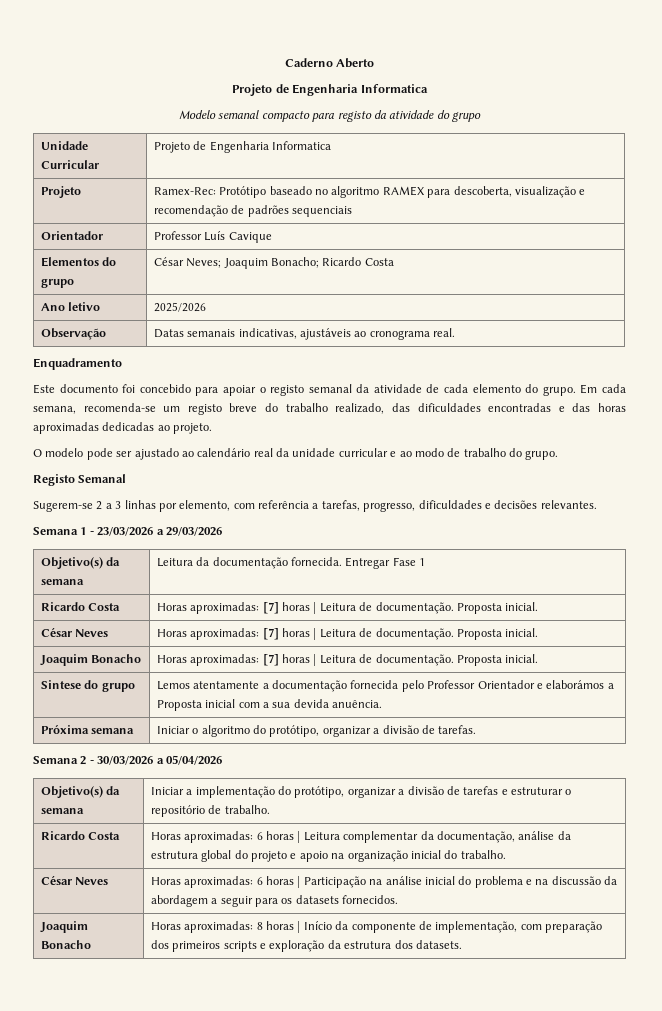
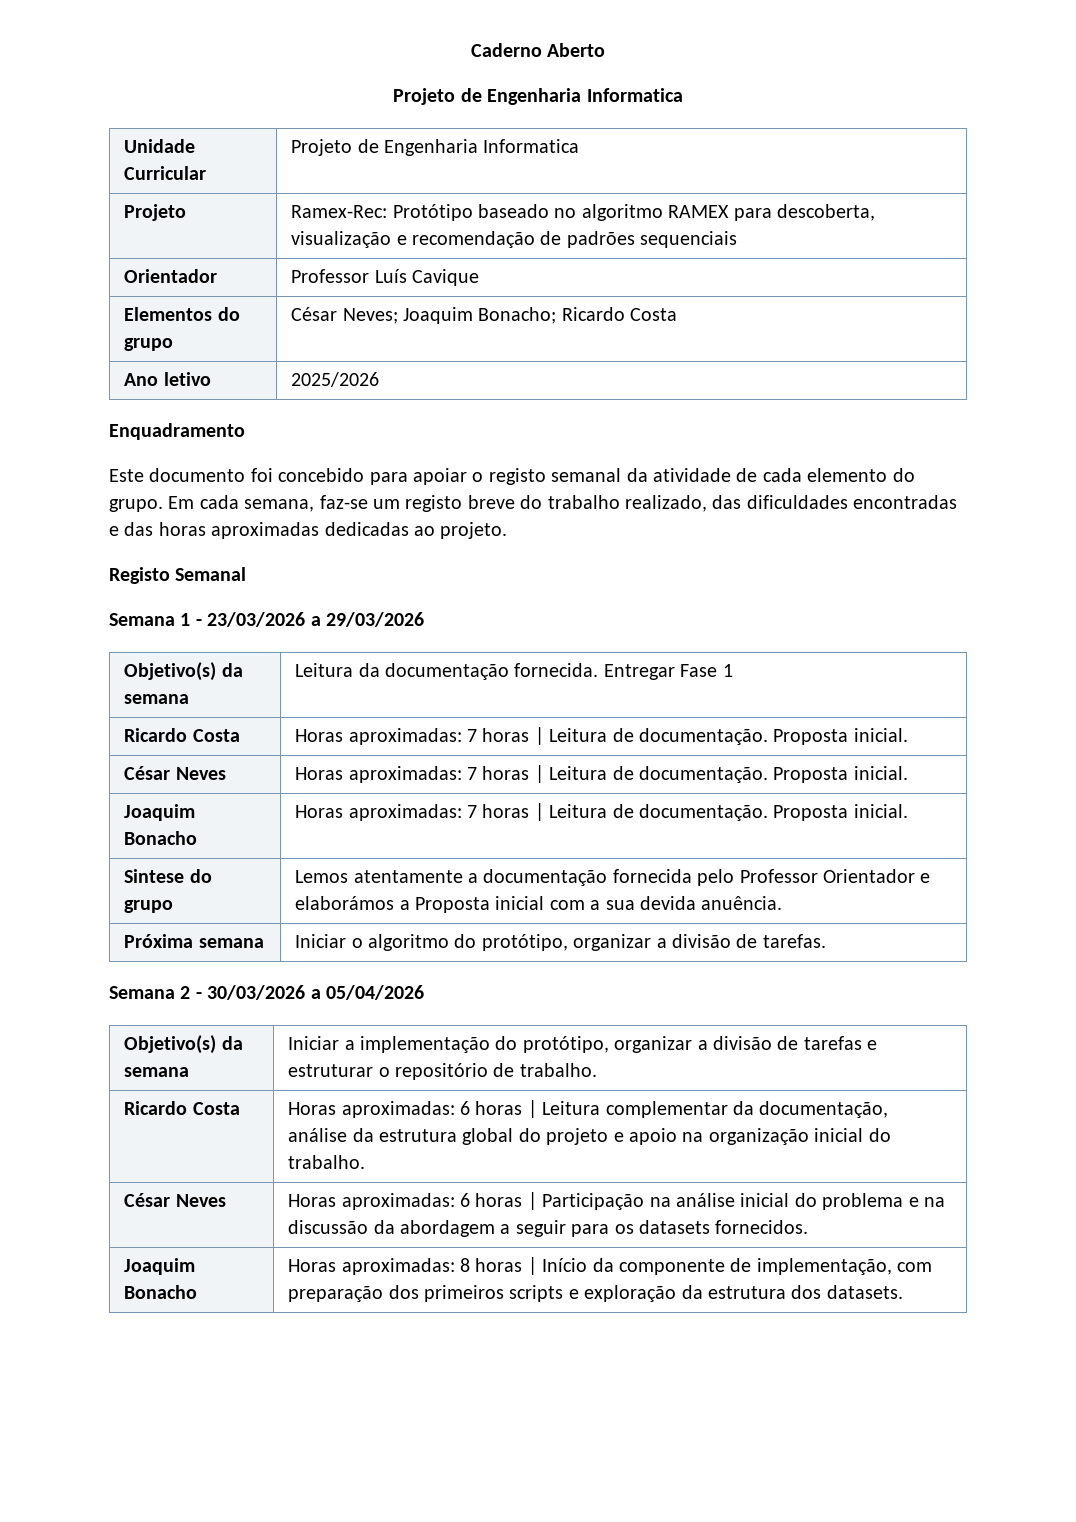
[179,110,481,122] // Modelo semanal compacto para registo da atividade do grupo -> (683, 95) none
[40,328,106,340] [153,328,456,340] // Observação | Datas semanais indicativas, ajustáveis ao cronograma real. -> (380, 379) none
[83,403,156,412] recomenda-se -> [319,495,368,509] faz-se
[33,448,559,460] [33,474,127,486] [33,500,597,512] O modelo pode ser ajustado ao calendário real da unidade curricular e ao modo de trabalho do grupo. // Registo Semanal // Sugerem-se 2 a 3 linhas por elemento, com referência a tarefas, progresso, dificuldades e decisões relevantes. -> [109,567,247,584] Registo Semanal
[262,602,279,614] [7] -> [466,729,477,742] 7
[262,628,279,640] [7] -> [466,767,477,780] 7
[262,654,279,666] [7] -> [466,805,477,818] 7

